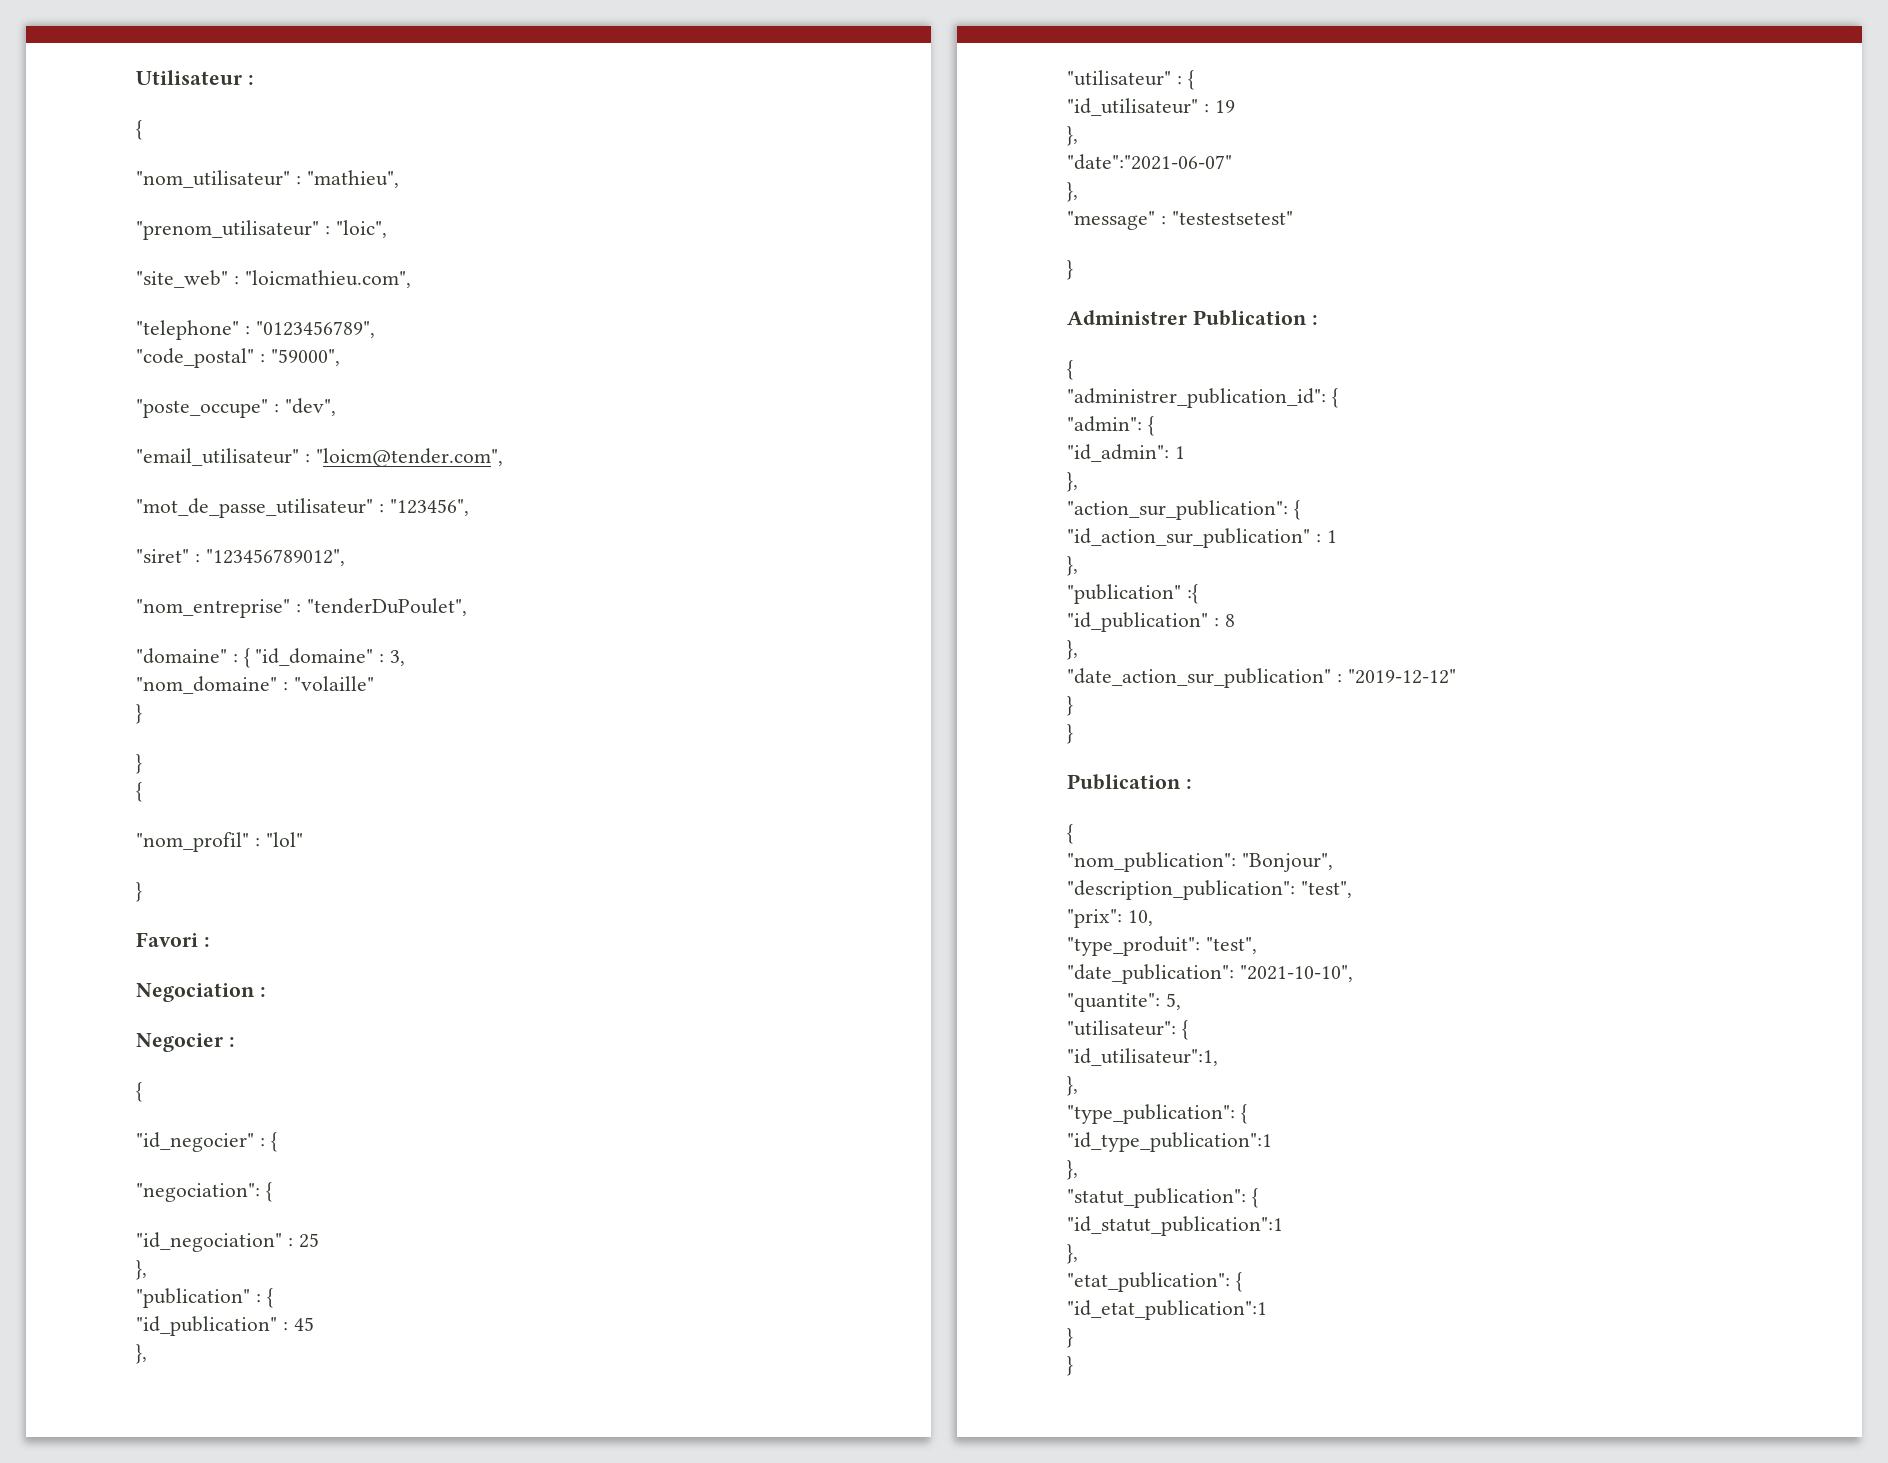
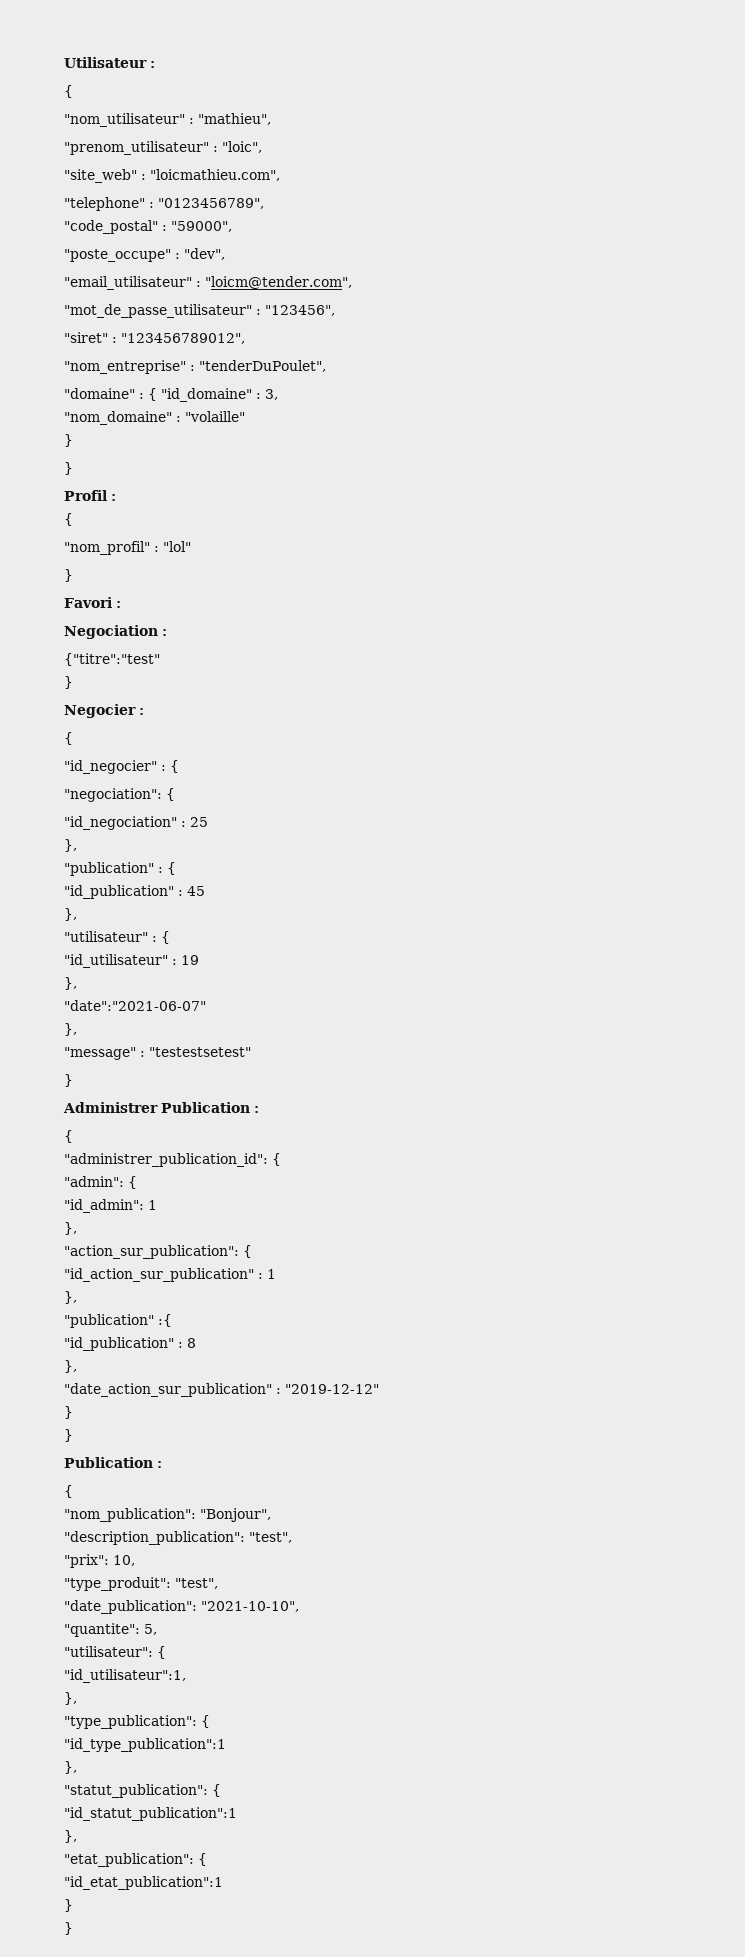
(142, 764) none -> [64,490,116,501] // Profil :
(266, 992) none -> [64,653,160,666] [64,676,73,689] // {"titre":"test" // }

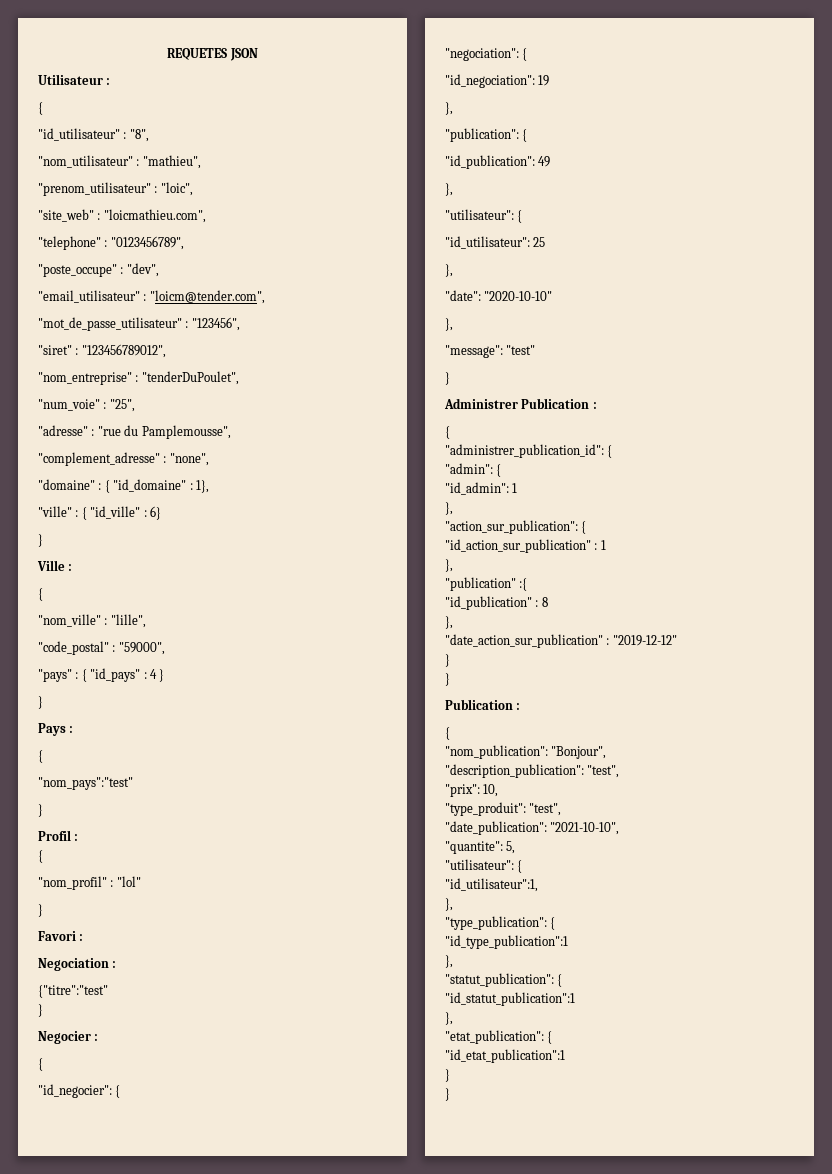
(64, 62) none -> [167,48,258,61] REQUETES JSON //
(73, 91) none -> [38,128,149,142] // "id_utilisateur" : "8",
[64,220,232,234] // "code_postal" : "59000", -> (184, 243) none
(326, 366) none -> [38,399,135,412] [38,425,231,439] [38,452,209,466] // "num_voie" : "25", // "adresse" : "rue du Pamplemousse", // "complement_adresse" : "none",
[265,389,278,400] [64,411,245,425] [64,434,73,447] 3, // "nom_domaine" : "volaille" // } -> [195,480,209,493] [38,506,161,520] [38,534,43,547] [37,560,73,571] [38,588,43,601] [38,614,146,628] [38,641,165,655] [38,668,165,682] [38,696,43,709] [38,723,74,736] [38,750,43,763] [38,777,133,790] 1}, // "ville" : { "id_ville" : 6} // } // Ville : // { // "nom_ville" : "lille", // "code_postal" : "59000", // "pays" : { "id_pays" : 4 } // } // Pays : // { // "nom_pays":"test"
[64,760,166,774] "id_negocier" : -> [38,1084,112,1098] "id_negocier":
[64,816,208,830] [64,839,77,852] [64,862,176,876] [64,885,205,899] [64,908,77,921] [64,931,170,944] [64,954,199,968] [64,977,77,990] [64,1000,206,1011] [64,1023,77,1036] [64,1047,251,1060] "id_negociation" : 25 // }, // "publication" : { // "id_publication" : 45 // }, // "utilisateur" : { // "id_utilisateur" : 19 // }, // "date":"2021-06-07" // }, // "message" : "testestsetest" -> [445,74,550,88] [445,102,453,115] [445,128,528,142] [445,155,551,169] [445,183,453,196] [445,209,523,223] [445,236,546,249] [445,264,453,277] [445,290,553,301] [445,318,453,331] [445,345,536,358] "id_negociation": 19 // }, // "publication": { // "id_publication": 49 // }, // "utilisateur": { // "id_utilisateur": 25 // }, // "date": "2020-10-10" // }, // "message": "test"

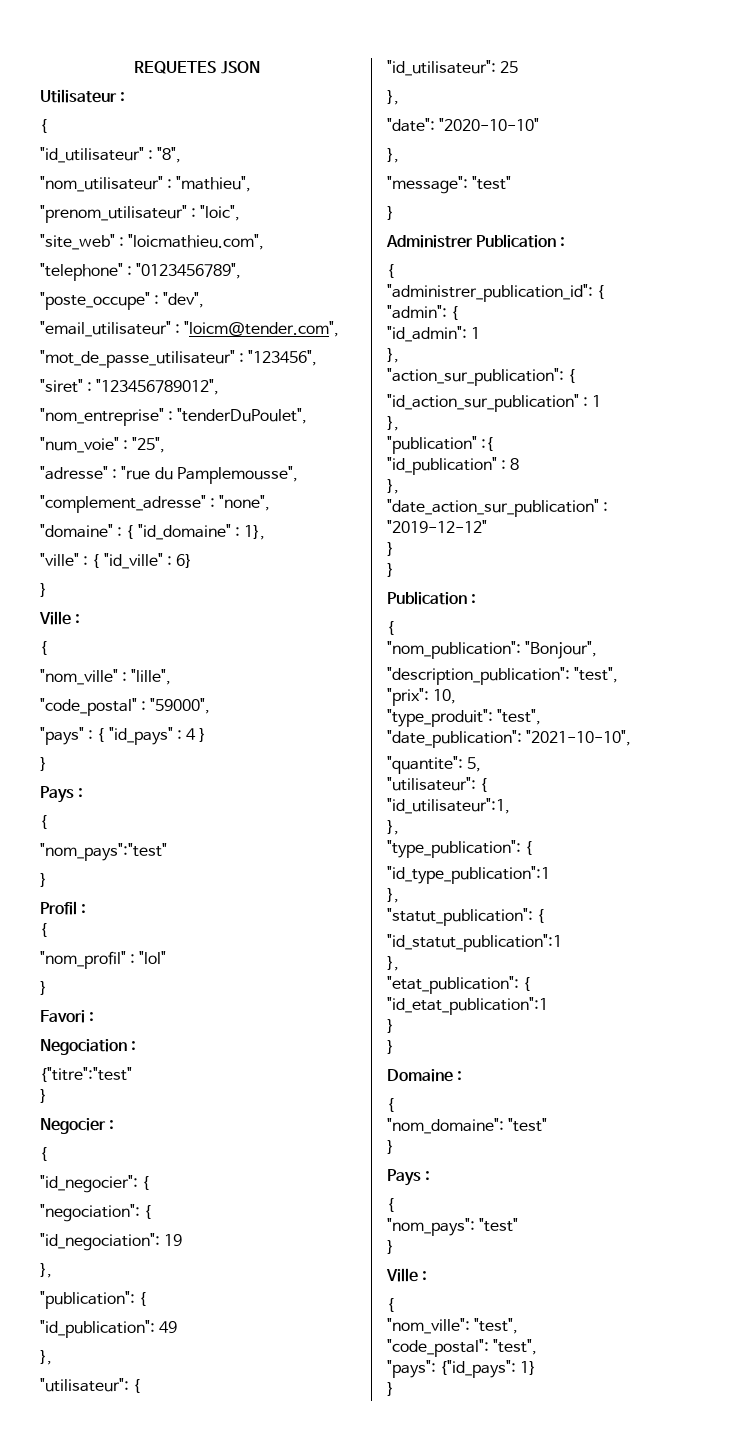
(450, 1094) none -> [387,1069,463,1082] [387,1098,394,1112] [387,1118,548,1134] [387,1140,394,1154] [387,1169,431,1186] [387,1198,394,1212] [387,1218,519,1236] [387,1240,394,1254] [386,1268,428,1282] [387,1298,394,1312] [387,1318,519,1334] [387,1339,538,1357] [387,1360,537,1378] [387,1382,394,1396] // Domaine : // { // "nom_domaine": "test" // } // Pays : // { // "nom_pays": "test" // } // Ville : // { // "nom_ville": "test", // "code_postal": "test", // "pays": {"id_pays": 1} // }

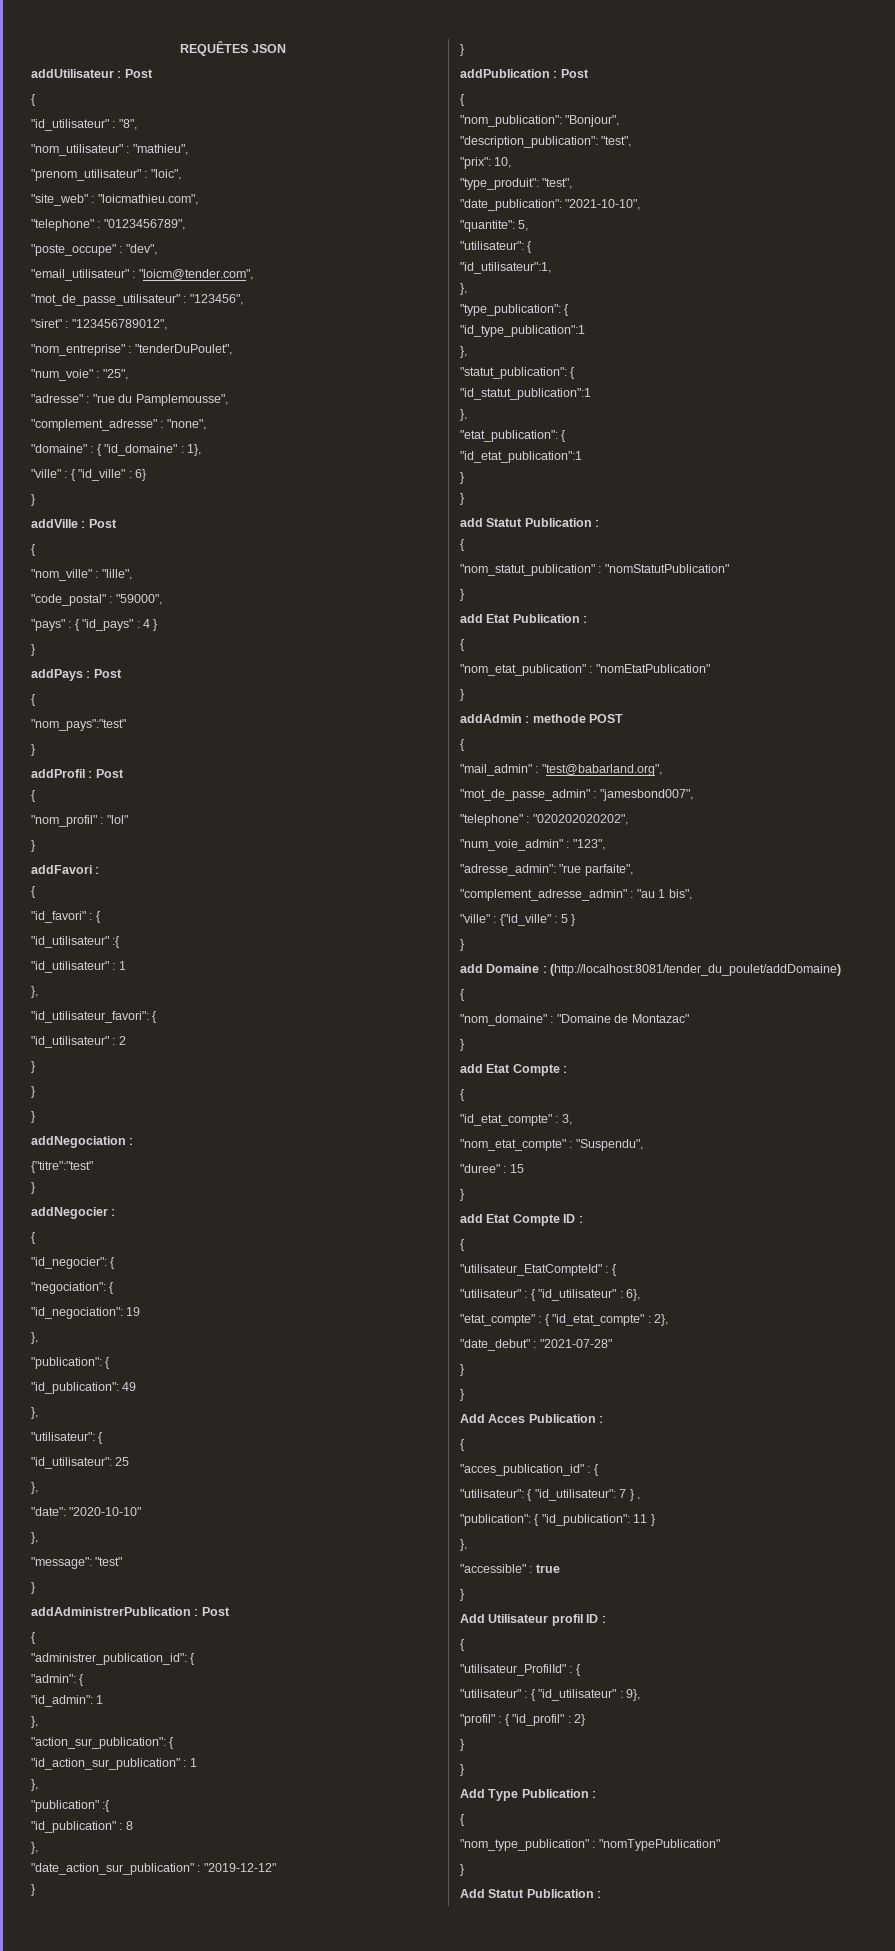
[134,61,217,74] REQUETES -> [180,41,249,56] REQUÊTES
[40,89,126,103] Utilisateur : -> [31,69,153,78] addUtilisateur : Post
[39,611,81,625] Ville : -> [31,519,117,528] addVille : Post
[40,786,84,803] Pays : -> [31,669,122,681] addPays : Post
[40,901,87,915] Profil : -> [31,769,124,778] addProfil : Post
[40,1010,95,1023] [40,1039,127,1055] Favori : // Negociation -> [31,865,100,874] [31,886,35,898] [31,911,100,923] [31,936,120,948] [31,961,126,973] [31,986,38,998] [31,1011,157,1023] [31,1036,126,1048] [31,1061,35,1073] [31,1086,35,1098] [31,1111,35,1123] [31,1136,126,1148] addFavori : // { // "id_favori" : { // "id_utilisateur" :{ // "id_utilisateur" : 1 // }, // "id_utilisateur_favori": { // "id_utilisateur" : 2 // } // } // } // addNegociation
[40,1118,106,1134] Negocier -> [31,1207,108,1219] addNegocier
[386,234,566,248] Administrer Publication : -> [31,1607,230,1616] addAdministrerPublication : Post
[387,591,477,605] Publication : -> [460,69,589,78] addPublication : Post
[387,1069,463,1082] [387,1098,394,1112] [387,1118,548,1134] [387,1140,394,1154] [387,1169,431,1186] [387,1198,394,1212] [387,1218,519,1236] [387,1240,394,1254] [386,1268,428,1282] [387,1298,394,1312] [387,1318,519,1334] [387,1339,538,1357] [387,1360,537,1378] [387,1382,394,1396] Domaine : // { // "nom_domaine": "test" // } // Pays : // { // "nom_pays": "test" // } // Ville : // { // "nom_ville": "test", // "code_postal": "test", // "pays": {"id_pays": 1} // } -> [460,518,600,527] [460,539,464,551] [460,564,729,576] [460,589,464,601] [460,614,588,623] [460,639,464,651] [460,664,710,676] [460,689,464,701] [460,714,624,723] [460,739,464,751] [460,764,662,776] [460,789,693,801] [460,814,628,826] [460,839,605,851] [460,864,633,876] [460,889,692,901] [460,914,575,926] [460,939,464,951] [460,964,842,976] [460,989,464,1001] [460,1014,689,1026] [460,1039,464,1051] [460,1064,568,1076] [460,1089,464,1101] [460,1114,572,1126] [460,1139,643,1151] [460,1164,524,1173] [460,1189,464,1201] [460,1214,583,1226] [460,1239,464,1251] [460,1264,616,1276] [460,1289,640,1301] [460,1314,668,1326] [460,1339,612,1351] [460,1364,464,1376] [460,1389,464,1401] [460,1414,604,1423] [460,1439,464,1451] [460,1464,598,1476] [460,1489,640,1501] [460,1514,655,1526] [460,1539,467,1551] [460,1564,560,1573] [460,1589,464,1601] [460,1614,606,1626] [460,1639,464,1651] [460,1664,580,1676] [460,1689,640,1701] [460,1714,585,1726] [460,1739,464,1751] [460,1764,464,1776] [460,1789,597,1801] [460,1814,464,1826] [460,1839,720,1851] [460,1864,464,1876] [460,1889,602,1898] add Statut Publication : // { // "nom_statut_publication" : "nomStatutPublication" // } // add Etat Publication : // { // "nom_etat_publication" : "nomEtatPublication" // } // addAdmin : methode POST // { // "mail_admin" : "test@babarland.org", // "mot_de_passe_admin" : "jamesbond007", // "telephone" : "020202020202", // "num_voie_admin" : "123", // "adresse_admin": "rue parfaite", // "complement_adresse_admin" : "au 1 bis", // "ville" : {"id_ville" : 5 } // } // add Domaine : (http://localhost:8081/tender_du_poulet/addDomaine) // { // "nom_domaine" : "Domaine de Montazac" // } // add Etat Compte : // { // "id_etat_compte" : 3, // "nom_etat_compte" : "Suspendu", // "duree" : 15 // } // add Etat Compte ID : // { // "utilisateur_EtatCompteId" : { // "utilisateur" : { "id_utilisateur" : 6}, // "etat_compte" : { "id_etat_compte" : 2}, // "date_debut" : "2021-07-28" // } // } // Add Acces Publication : // { // "acces_publication_id" : { // "utilisateur": { "id_utilisateur": 7 } , // "publication": { "id_publication": 11 } // }, // "accessible" : true // } // Add Utilisateur profil ID : // { // "utilisateur_ProfilId" : { // "utilisateur" : { "id_utilisateur" : 9}, // "profil" : { "id_profil" : 2} // } // } // Add Type Publication : // { // "nom_type_publication" : "nomTypePublication" // } // Add Statut Publication :

